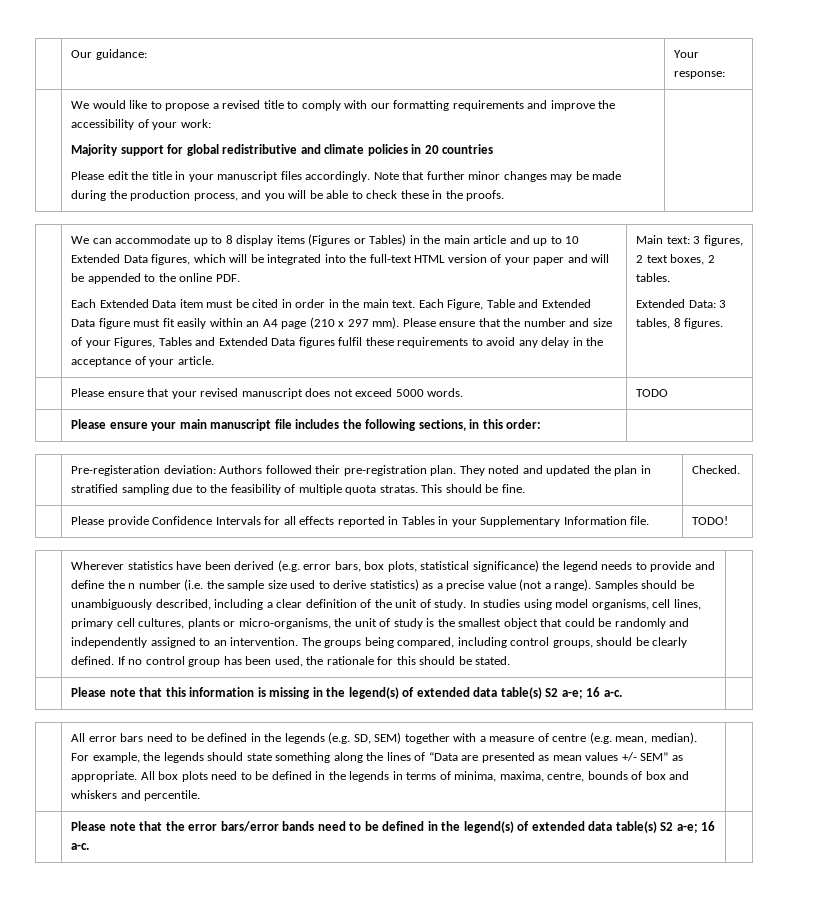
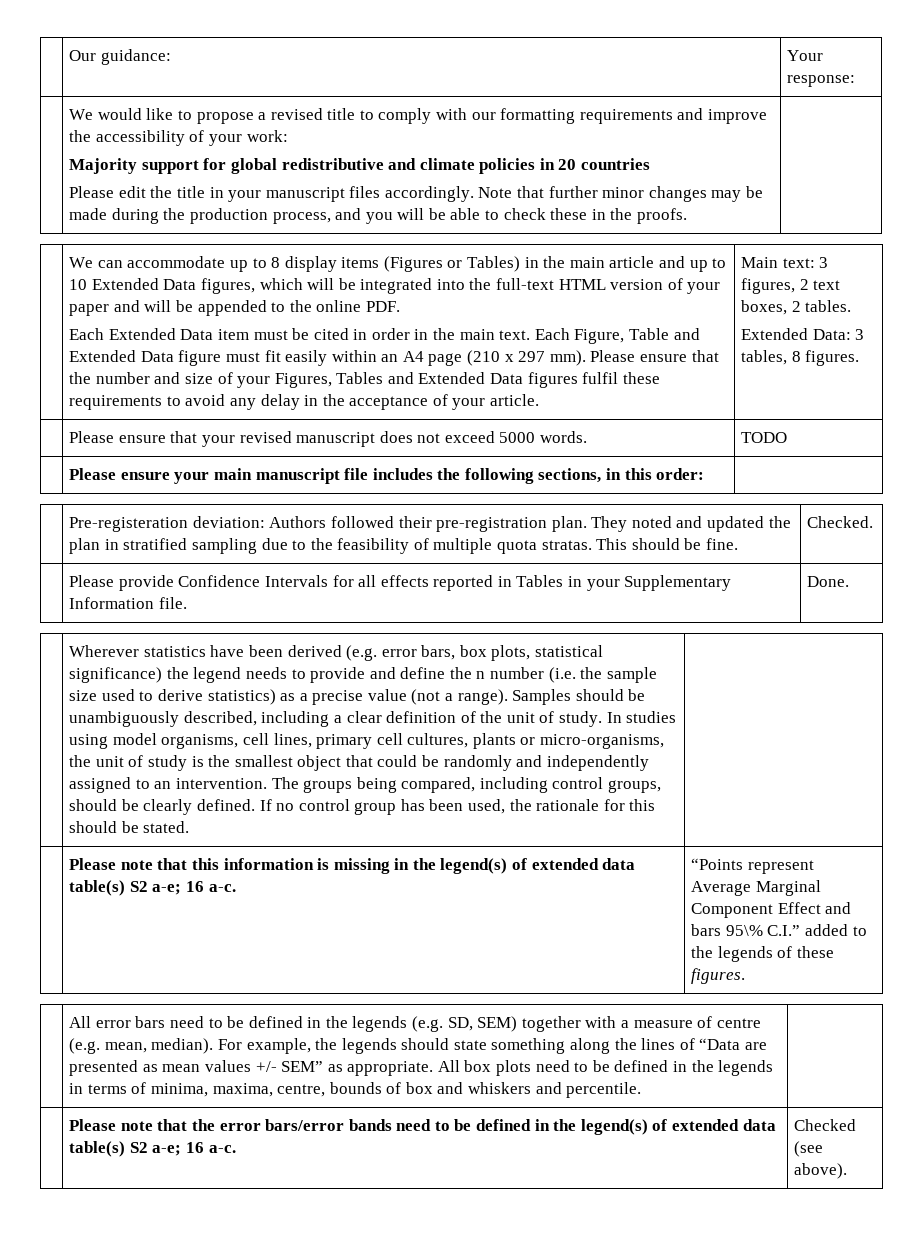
[692,516,729,525] TODO! -> [807,576,850,587] Done.
(622, 693) none -> [691,858,814,874] [691,880,821,896] [691,902,852,918] [691,924,867,936] [691,946,834,962] [691,968,746,984] “Points represent Average Marginal Component Effect and bars 95\% C.I.” added to the legends of these figures.
(90, 846) none -> [794,1119,857,1131] [794,1141,824,1157] [794,1163,848,1179] Checked (see above).

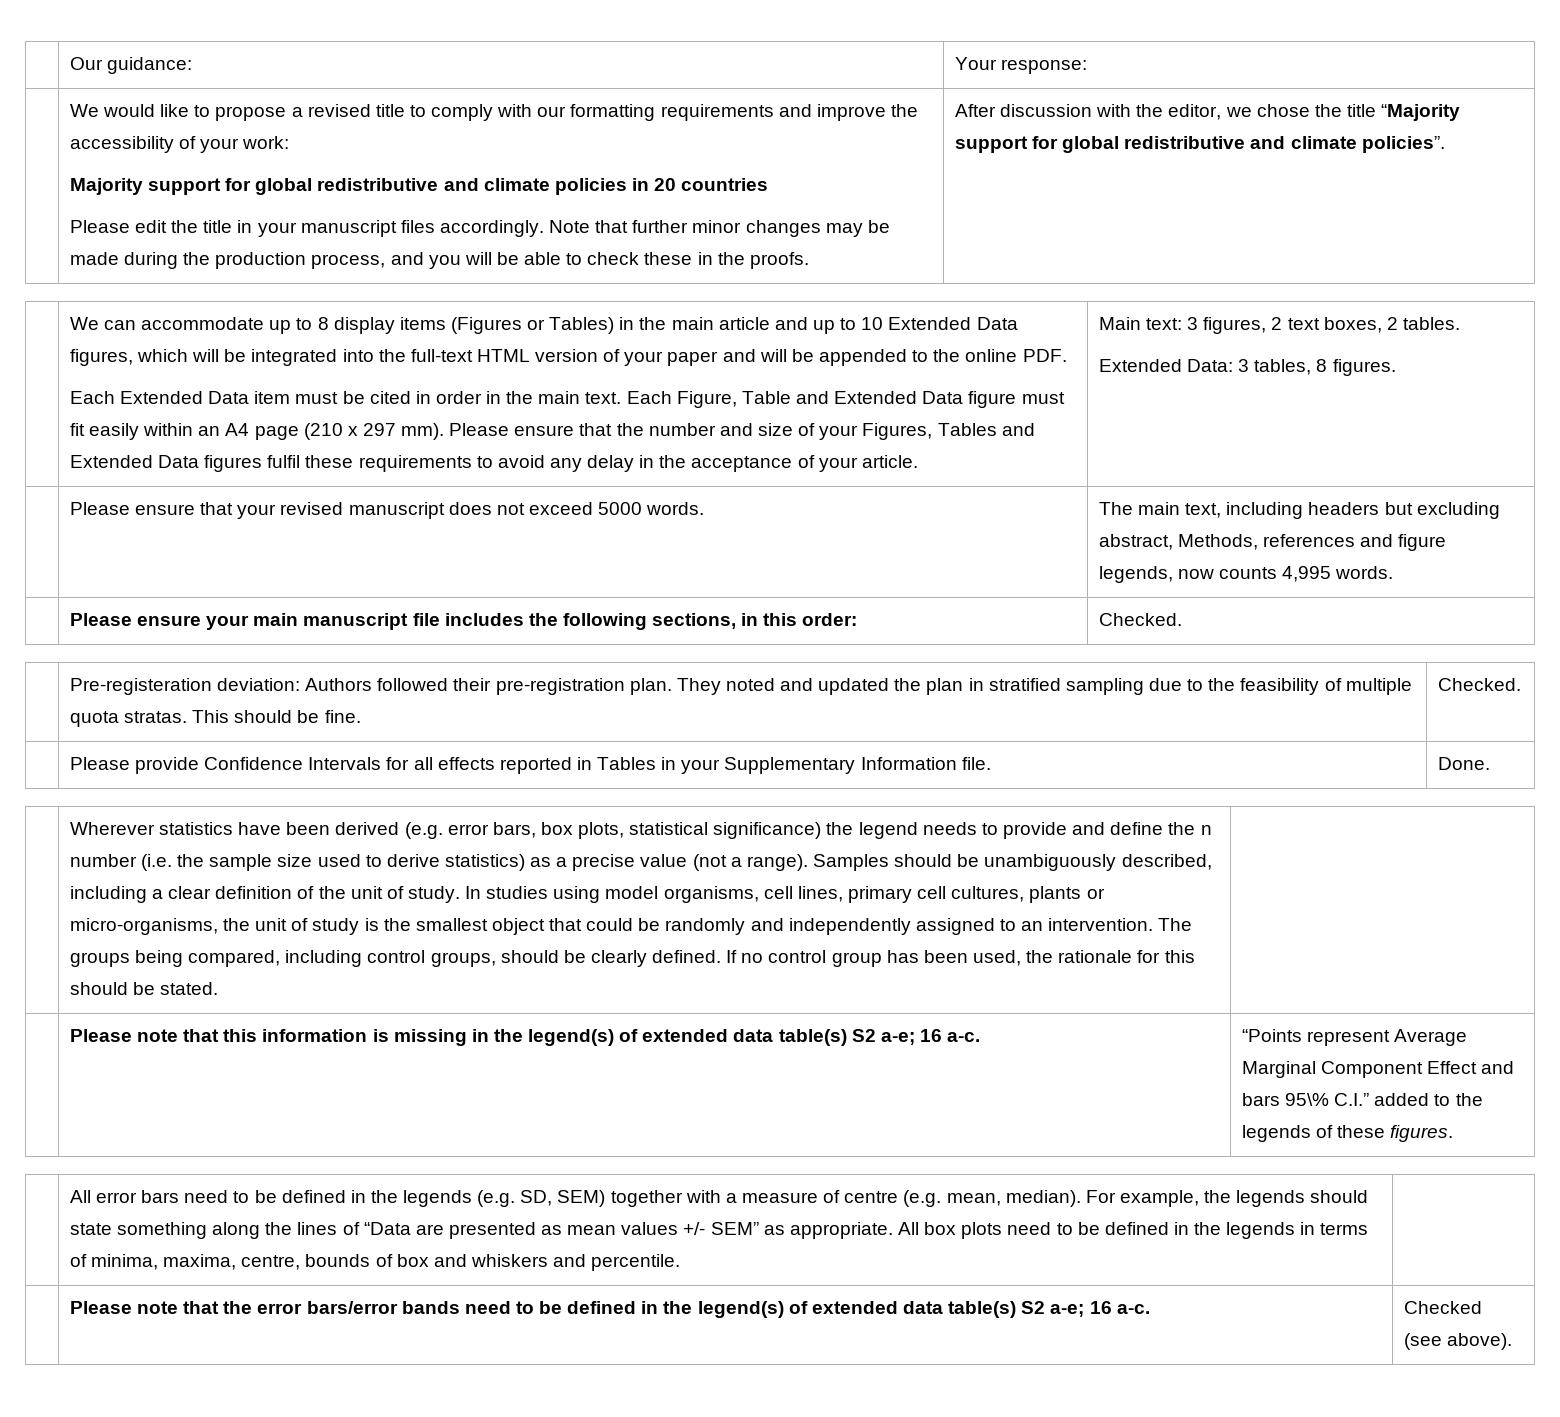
(687, 216) none -> [954,104,1461,121] [954,136,1445,153] After discussion with the editor, we chose the title “Majority support for global redistributive and climate policies”.
[741,432,788,443] TODO -> [1098,502,1500,519] [1098,534,1447,551] [1098,566,1394,583] The main text, including headers but excluding abstract, Methods, references and figure legends, now counts 4,995 words.
(705, 474) none -> [1098,613,1182,626] Checked.

